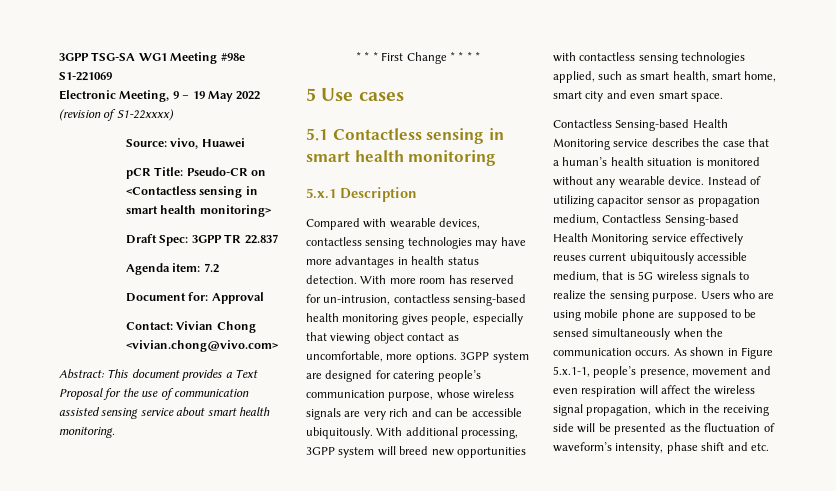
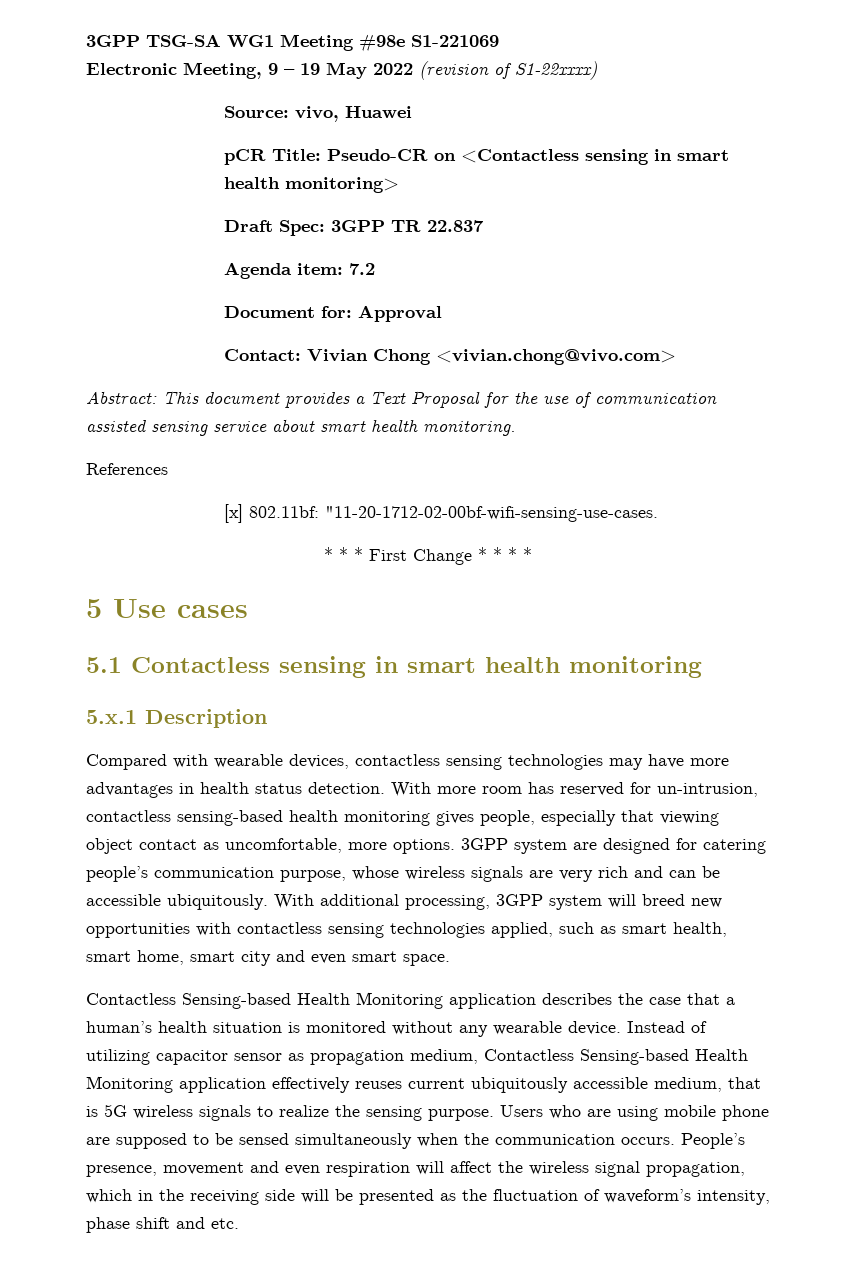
(115, 432) none -> [86,463,168,475] [223,504,658,523] // References // [x] 802.11bf: "11-20-1712-02-00bf-wifi-sensing-use-cases.
[613,139,649,147] service -> [449,993,536,1009] application
[651,234,687,242] service -> [179,1077,266,1093] application
[673,347,773,359] [553,366,637,378] As shown in Figure 5.x.1-1, people’s -> [681,1133,745,1149] People’s

